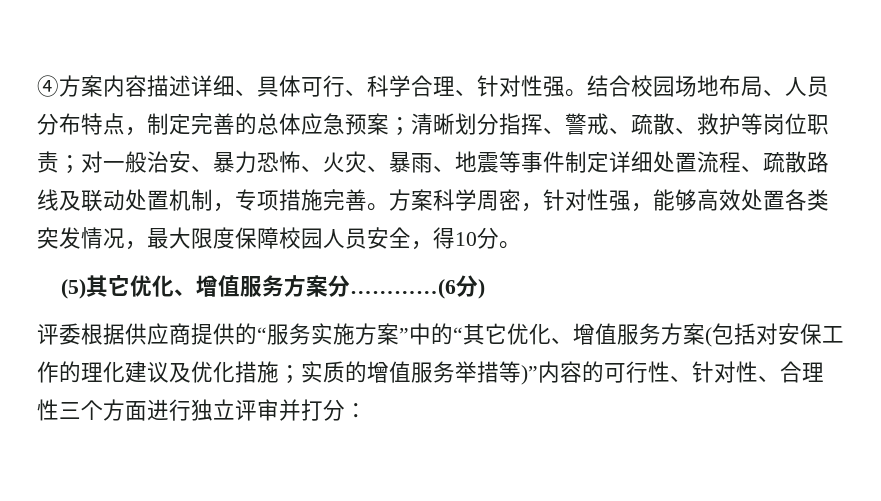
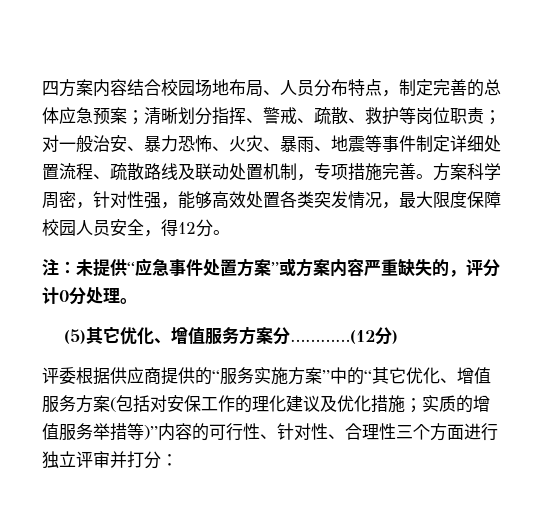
[37,75,587,97] ④方案内容描述详细、具体可行、科学合理、针对性强。 -> [42,79,127,97] 四方案内容
[455,232,477,246] 10 -> [178,222,196,234] 12
(521, 245) none -> [42,258,500,277] [42,287,137,305] // 注：未提供“应急事件处置方案”或方案内容严重缺失的，评分计0分处理。
[349,279,456,299] …………(6 -> [290,330,376,344] …………(12

